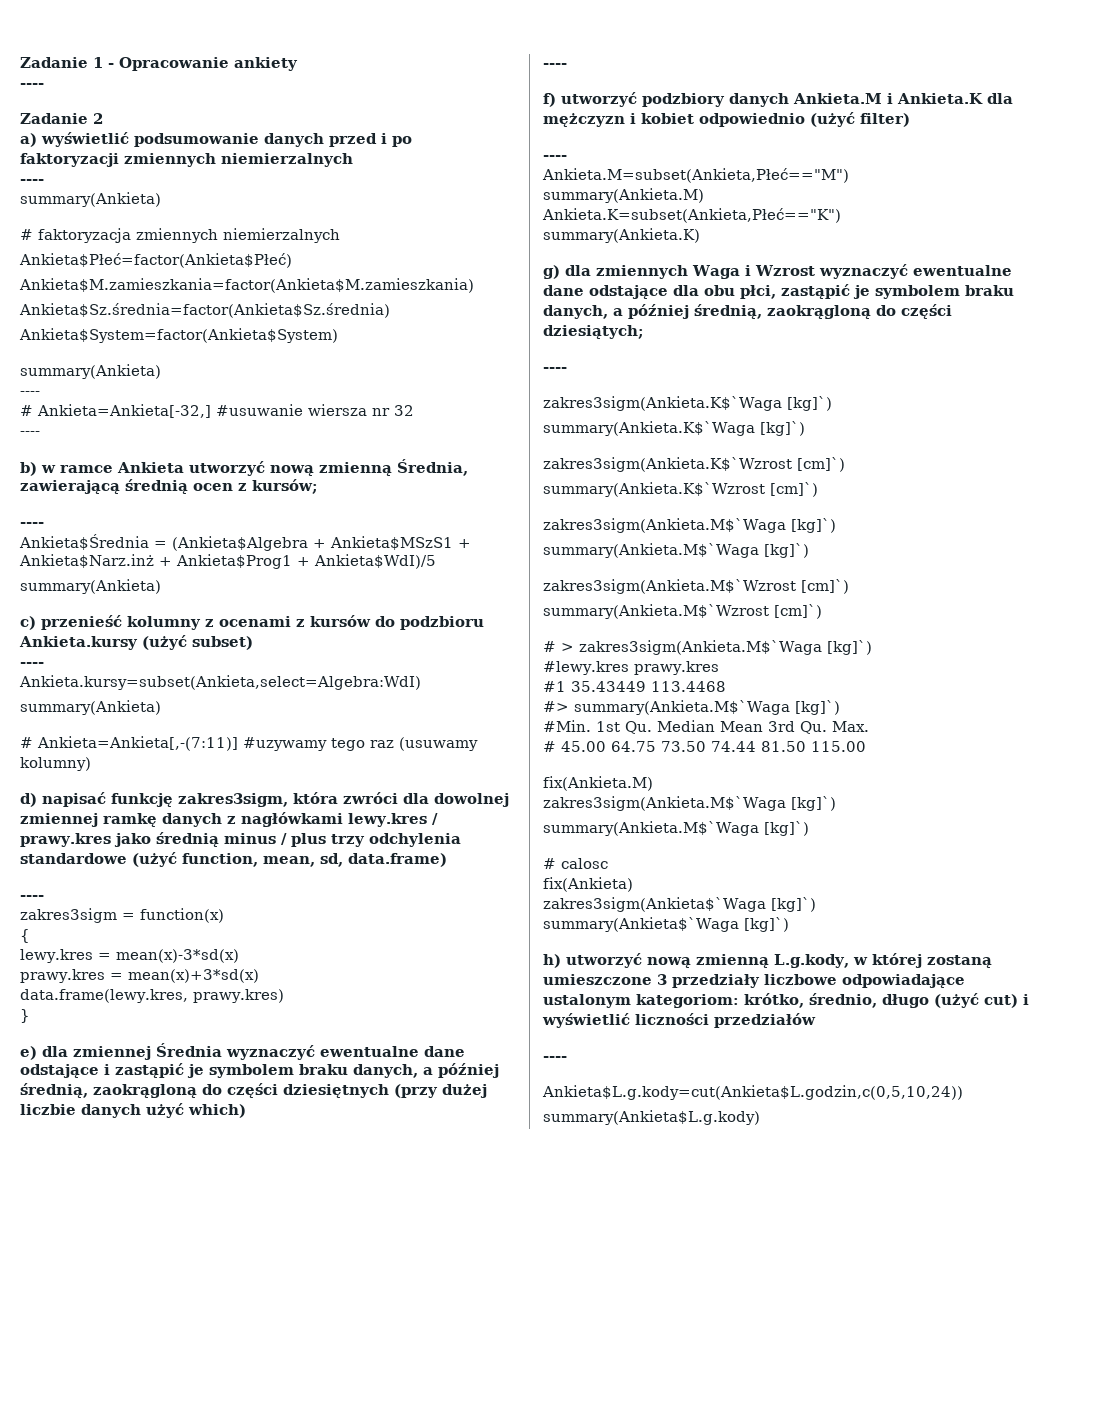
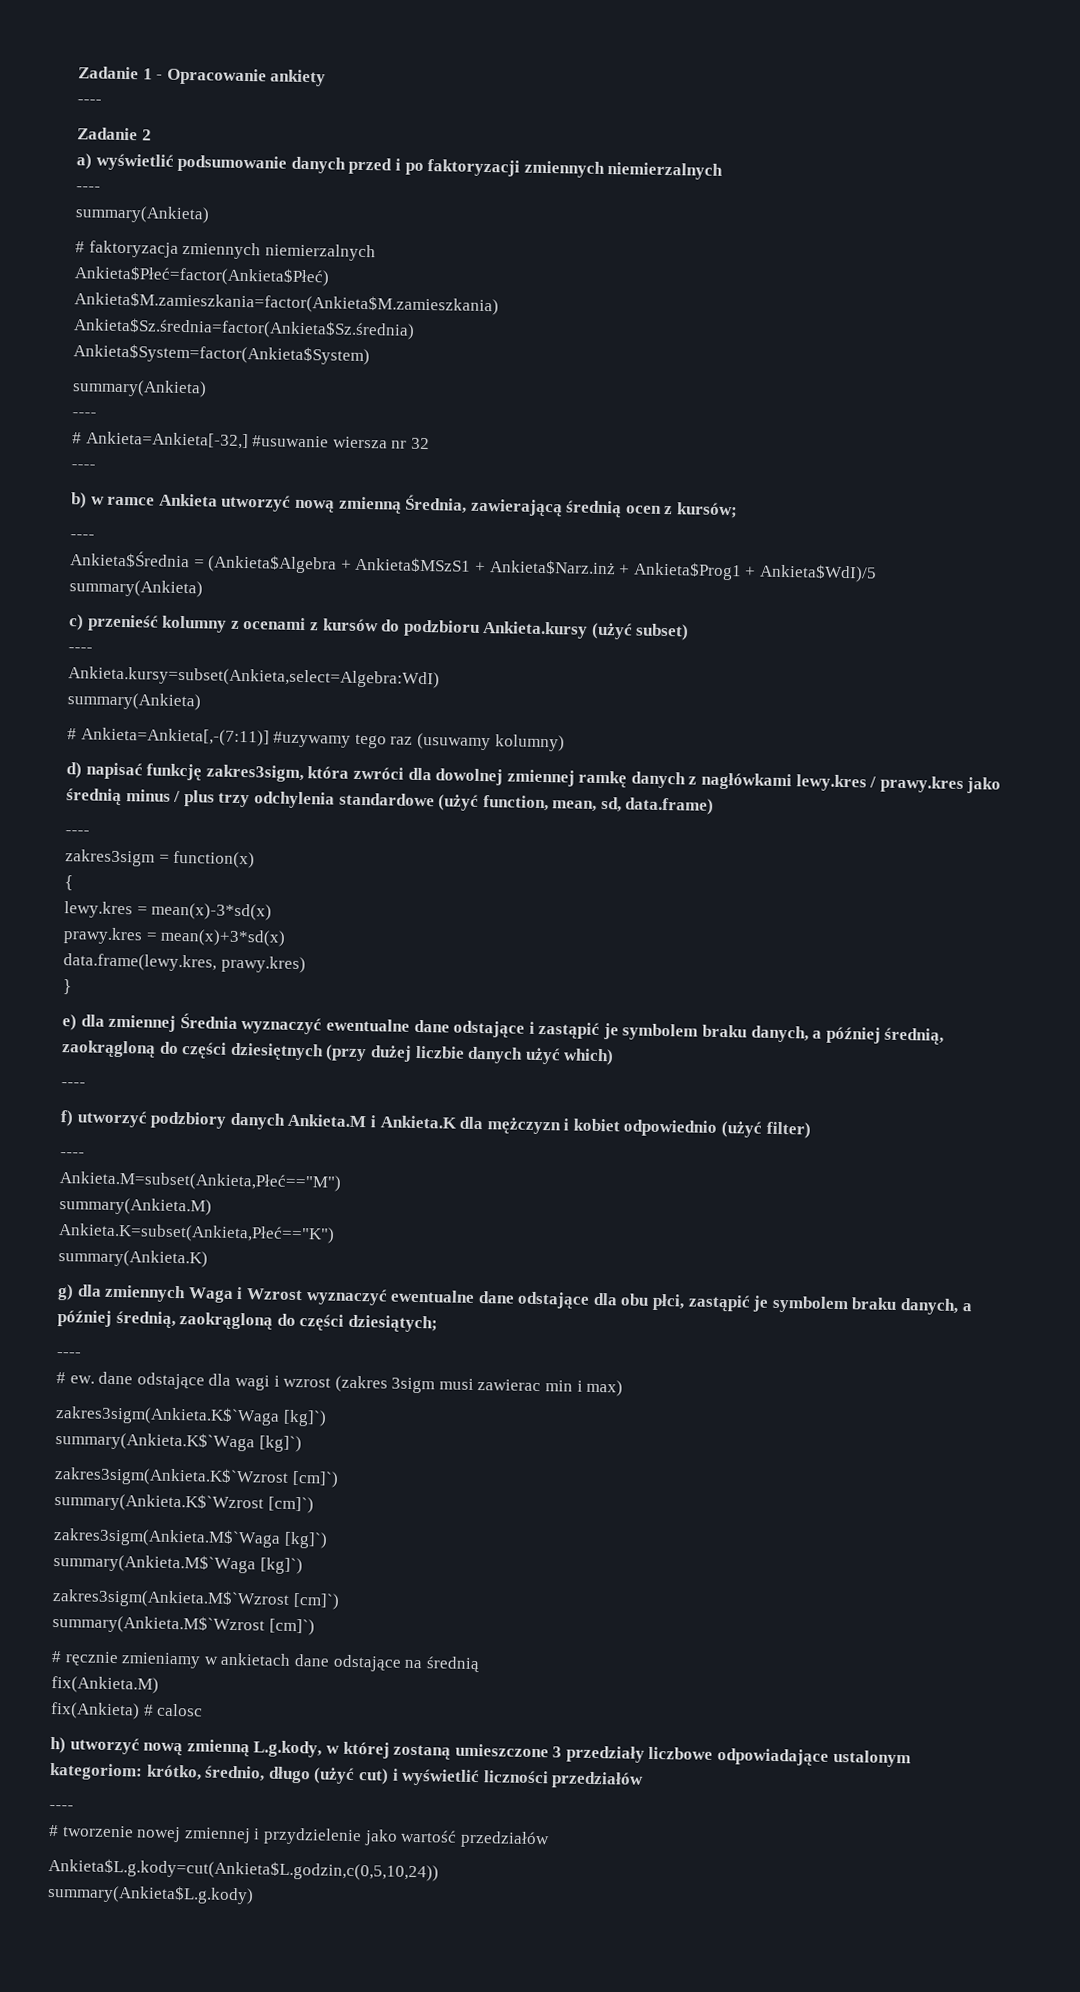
(567, 369) none -> [56,1371,624,1397] // # ew. dane odstające dla wagi i wzrost (zakres 3sigm musi zawierac min i max)
[561,640,872,655] [543,661,719,675] [543,681,726,692] [543,700,840,715] [543,720,869,734] [543,741,866,752] [543,776,653,791] [543,796,836,811] [543,821,809,836] [543,858,608,869] [543,877,633,892] [543,897,816,912] [543,917,789,932] > zakres3sigm(Ankieta.M$`Waga [kg]`) // #lewy.kres prawy.kres // #1 35.43449 113.4468 // #> summary(Ankieta.M$`Waga [kg]`) // #Min. 1st Qu. Median Mean 3rd Qu. Max. // # 45.00 64.75 73.50 74.44 81.50 115.00 // fix(Ankieta.M) // zakres3sigm(Ankieta.M$`Waga [kg]`) // summary(Ankieta.M$`Waga [kg]`) // # calosc // fix(Ankieta) // zakres3sigm(Ankieta$`Waga [kg]`) // summary(Ankieta$`Waga [kg]`) -> [64,1651,480,1673] [51,1675,159,1694] [50,1701,204,1720] ręcznie zmieniamy w ankietach dane odstające na średnią // fix(Ankieta.M) // fix(Ankieta) # calosc
(567, 1058) none -> [49,1824,550,1849] // # tworzenie nowej zmiennej i przydzielenie jako wartość przedziałów

